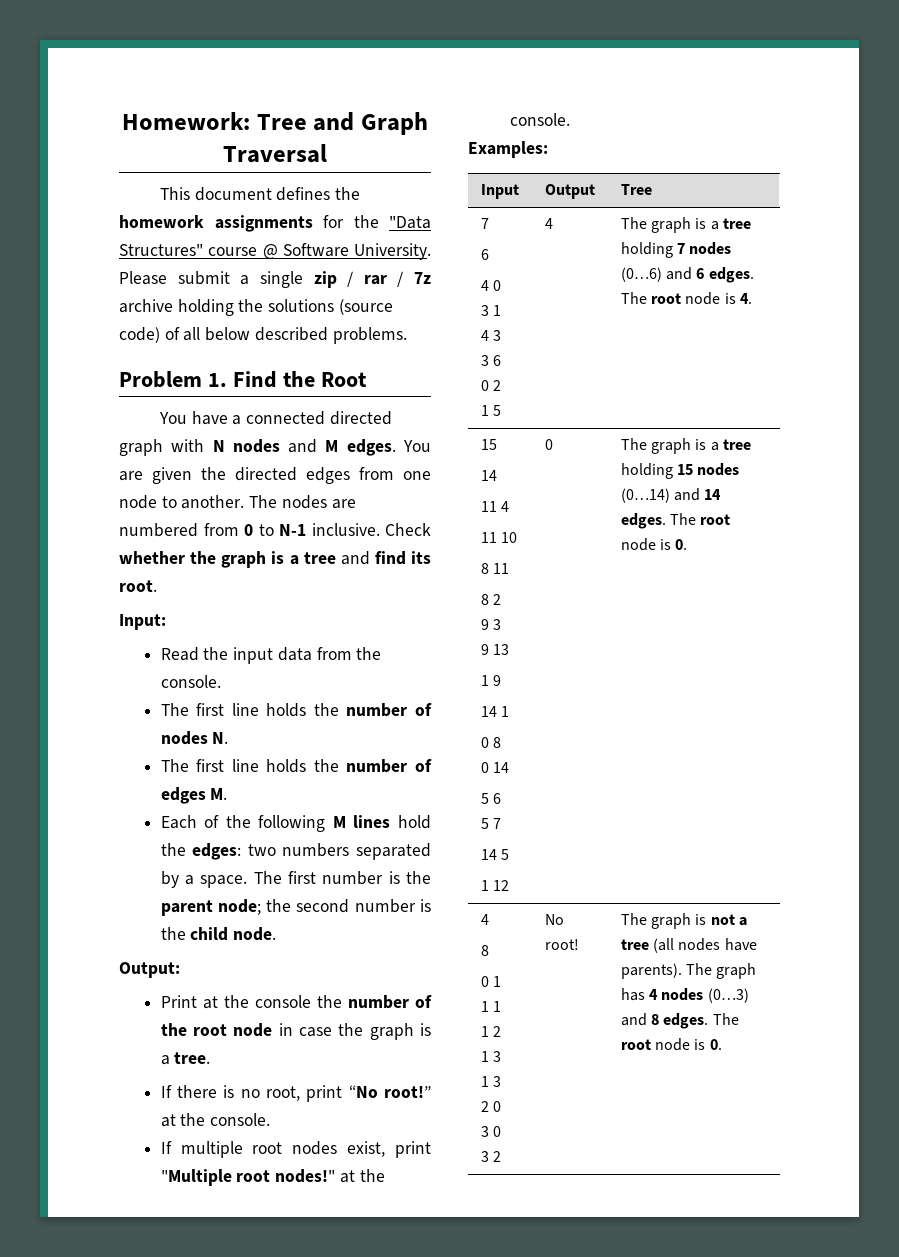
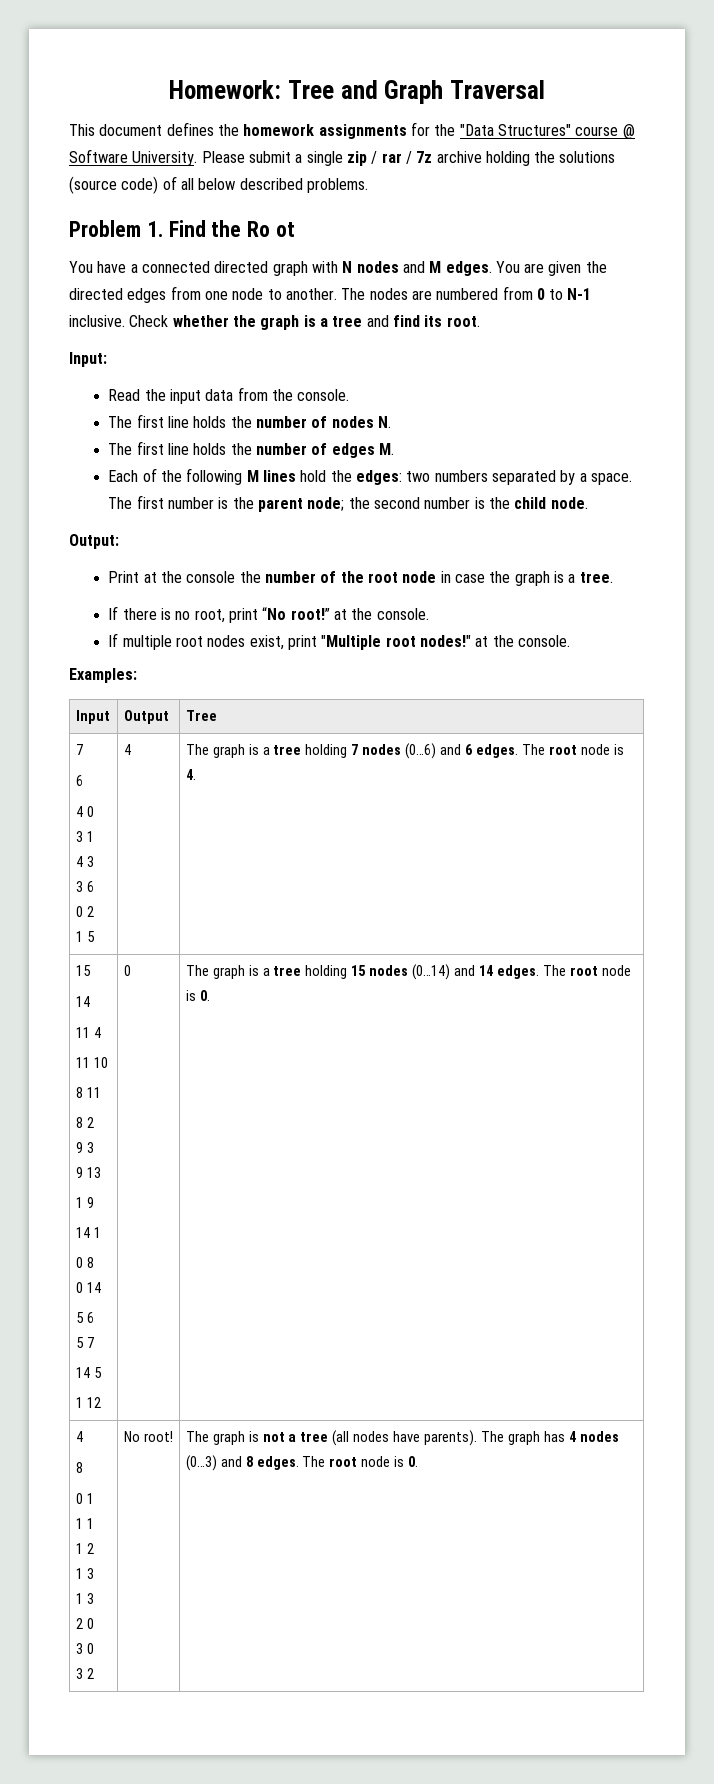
[320,372,367,387] Root -> [247,221,296,237] Ro ot

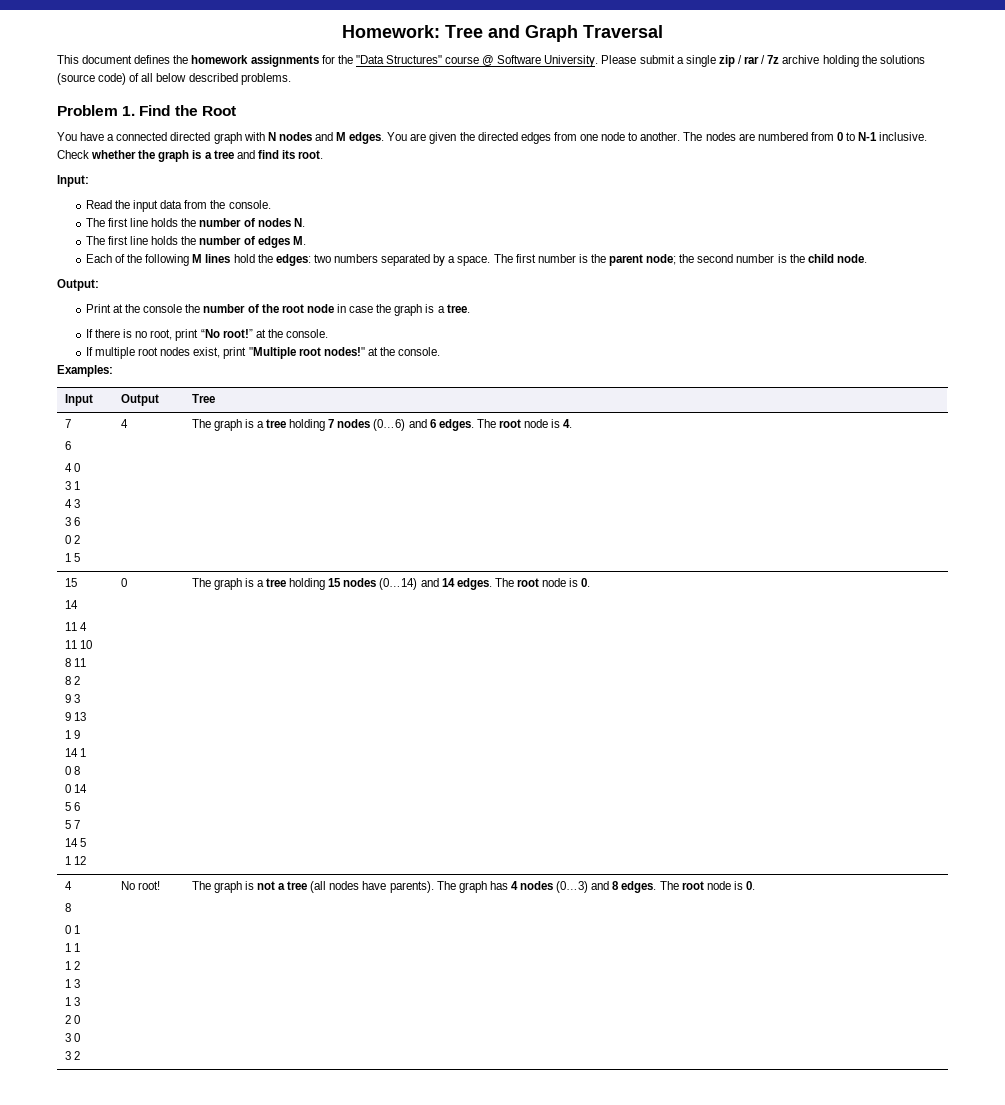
[247,221,296,237] Ro ot -> [201,106,236,116] Root

